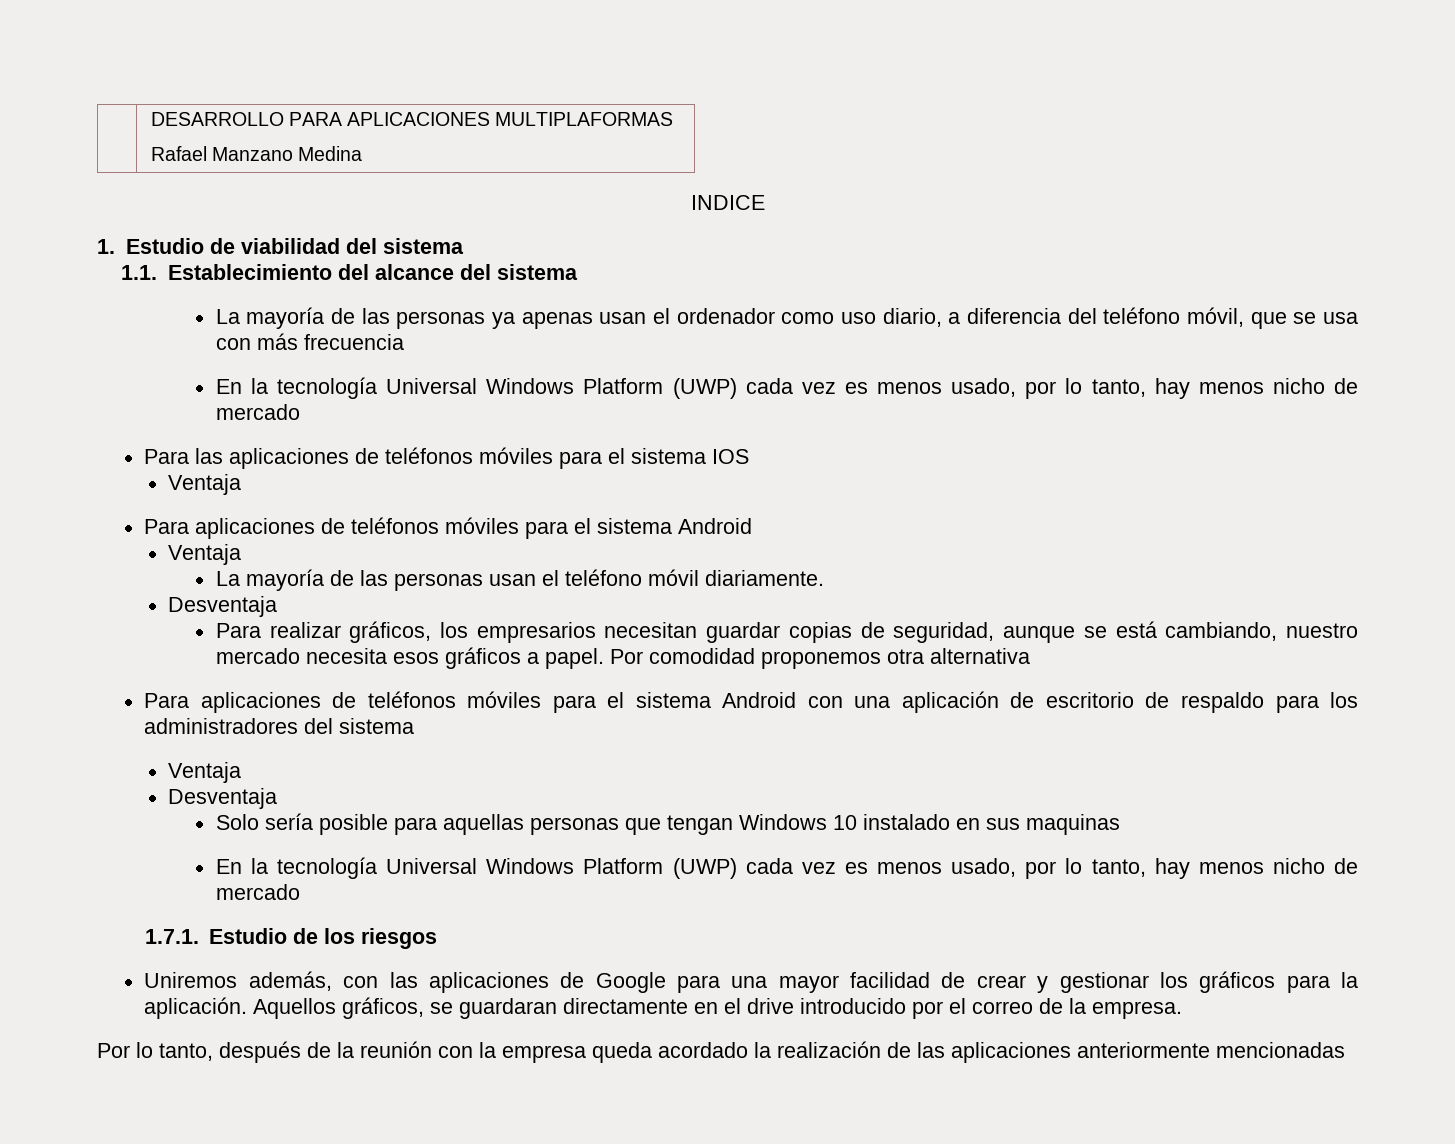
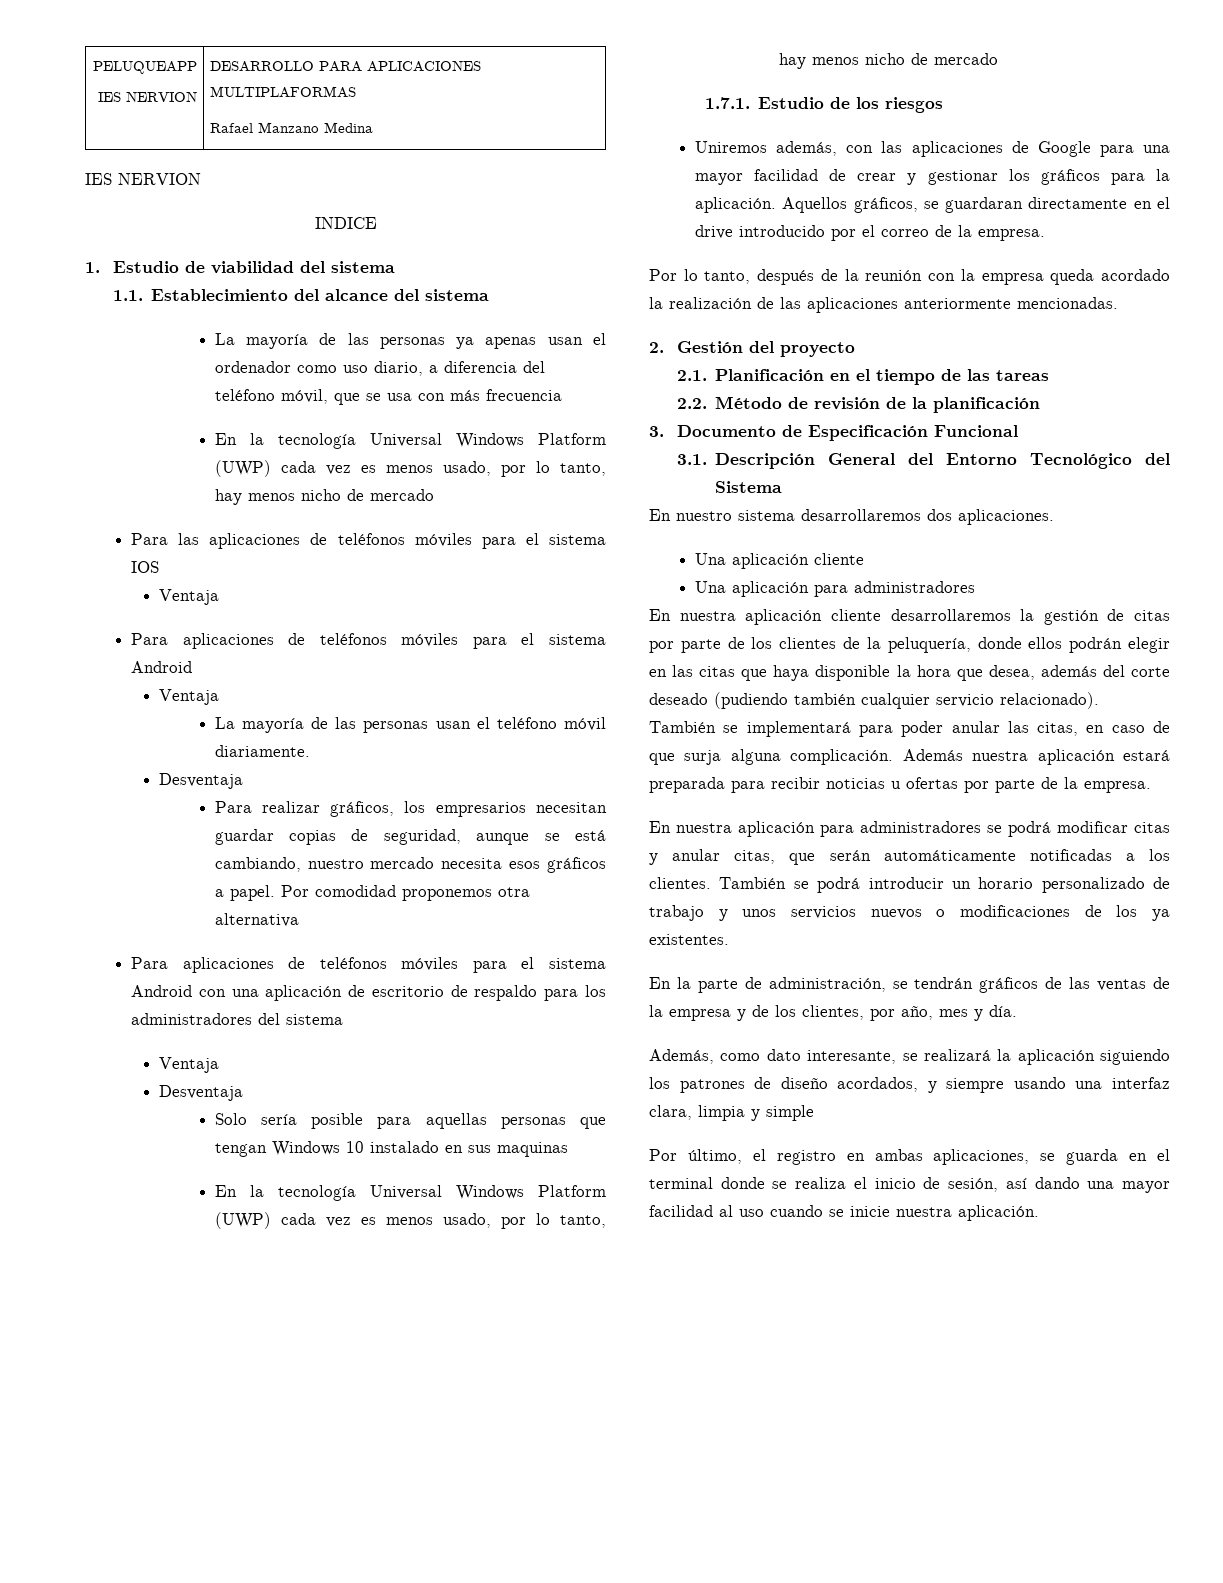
(150, 119) none -> [93,61,198,74] [98,91,198,102] PELUQUEAPP // IES NERVION
(363, 153) none -> [85,173,201,185] // IES NERVION
[1216,1042,1345,1058] mencionadas -> [1017,297,1118,309] [649,341,855,357] [676,369,1050,385] [676,396,1041,413] [649,425,1018,441] [676,453,1170,469] [715,481,783,493] [649,509,1054,525] [695,553,865,569] [695,581,976,597] [649,609,1170,625] [649,637,1170,653] [649,665,1170,681] [649,692,1099,709] [649,721,1170,737] [649,749,1170,765] [649,777,1151,793] [649,821,1170,837] [649,849,1170,865] [649,877,1170,893] [649,905,1170,921] [649,934,729,945] [649,977,1170,993] [649,1005,1017,1021] [649,1049,1170,1065] [649,1077,1170,1093] [649,1105,814,1121] [649,1149,1170,1165] [649,1177,1170,1193] [649,1205,1039,1221] mencionadas. // 2. Gestión del proyecto // 2.1. Planificación en el tiempo de las tareas // 2.2. Método de revisión de la planificación // 3. Documento de Especificación Funcional // 3.1. Descripción General del Entorno Tecnológico del Sistema // En nuestro sistema desarrollaremos dos aplicaciones. // Una aplicación cliente // Una aplicación para administradores // En nuestra aplicación cliente desarrollaremos la gestión de citas por parte de los clientes de la peluquería, donde ellos podrán elegir en las citas que haya disponible la hora que desea, además del corte deseado (pudiendo también cualquier servicio relacionado). También se implementará para poder anular las citas, en caso de que surja alguna complicación. Además nuestra aplicación estará preparada para recibir noticias u ofertas por parte de la empresa. // En nuestra aplicación para administradores se podrá modificar citas y anular citas, que serán automáticamente notificadas a los clientes. También se podrá introducir un horario personalizado de trabajo y unos servicios nuevos o modificaciones de los ya existentes. // En la parte de administración, se tendrán gráficos de las ventas de la empresa y de los clientes, por año, mes y día. // Además, como dato interesante, se realizará la aplicación siguiendo los patrones de diseño acordados, y siempre usando una interfaz clara, limpia y simple // Por último, el registro en ambas aplicaciones, se guarda en el terminal donde se realiza el inicio de sesión, así dando una mayor facilidad al uso cuando se inicie nuestra aplicación.

